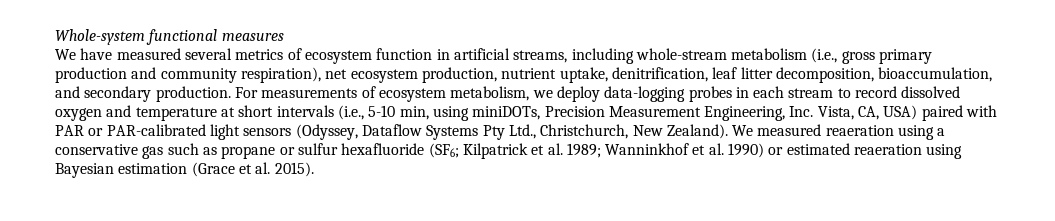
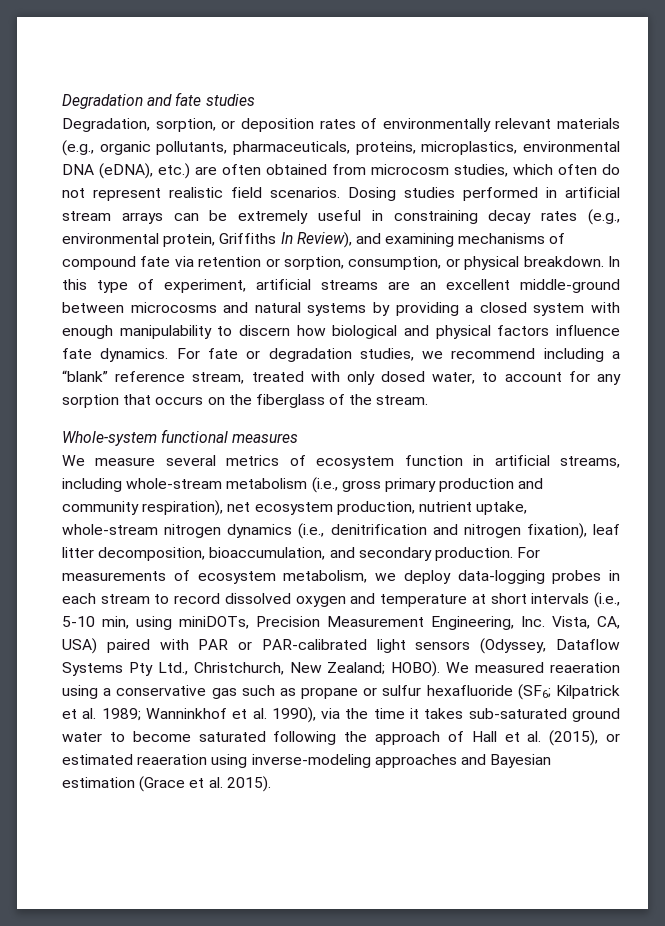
(55, 37) none -> [62,92,255,109] [62,118,620,132] [62,140,620,156] [62,163,620,179] [62,187,620,201] [62,209,620,225] [62,232,566,248] [62,256,620,270] [62,279,620,293] [62,302,621,316] [62,325,621,339] [62,348,620,362] [62,370,621,385] [62,394,429,408] Degradation and fate studies // Degradation, sorption, or deposition rates of environmentally relevant materials (e.g., organic pollutants, pharmaceuticals, proteins, microplastics, environmental DNA (eDNA), etc.) are often obtained from microcosm studies, which often do not represent realistic field scenarios. Dosing studies performed in artificial stream arrays can be extremely useful in constraining decay rates (e.g., environmental protein, Griffiths In Review), and examining mechanisms of compound fate via retention or sorption, consumption, or physical breakdown. In this type of experiment, artificial streams are an excellent middle-ground between microcosms and natural systems by providing a closed system with enough manipulability to discern how biological and physical factors influence fate dynamics. For fate or degradation studies, we recommend including a “blank” reference stream, treated with only dosed water, to account for any sorption that occurs on the fiberglass of the stream. //
[80,48,181,60] have measured -> [95,457,156,466] measure
[611,67,708,82] denitrification, -> [62,523,587,539] whole-stream nitrogen dynamics (i.e., denitrification and nitrogen fixation),
[666,124,728,139] Zealand). -> [327,661,441,677] Zealand; HOBO).
[728,143,765,158] 1990) -> [271,707,621,723] [62,730,599,746] 1990), via the time it takes sub-saturated ground water to become saturated following the approach of Hall et al. (2015),
(963, 151) none -> [251,754,486,768] inverse-modeling approaches and

